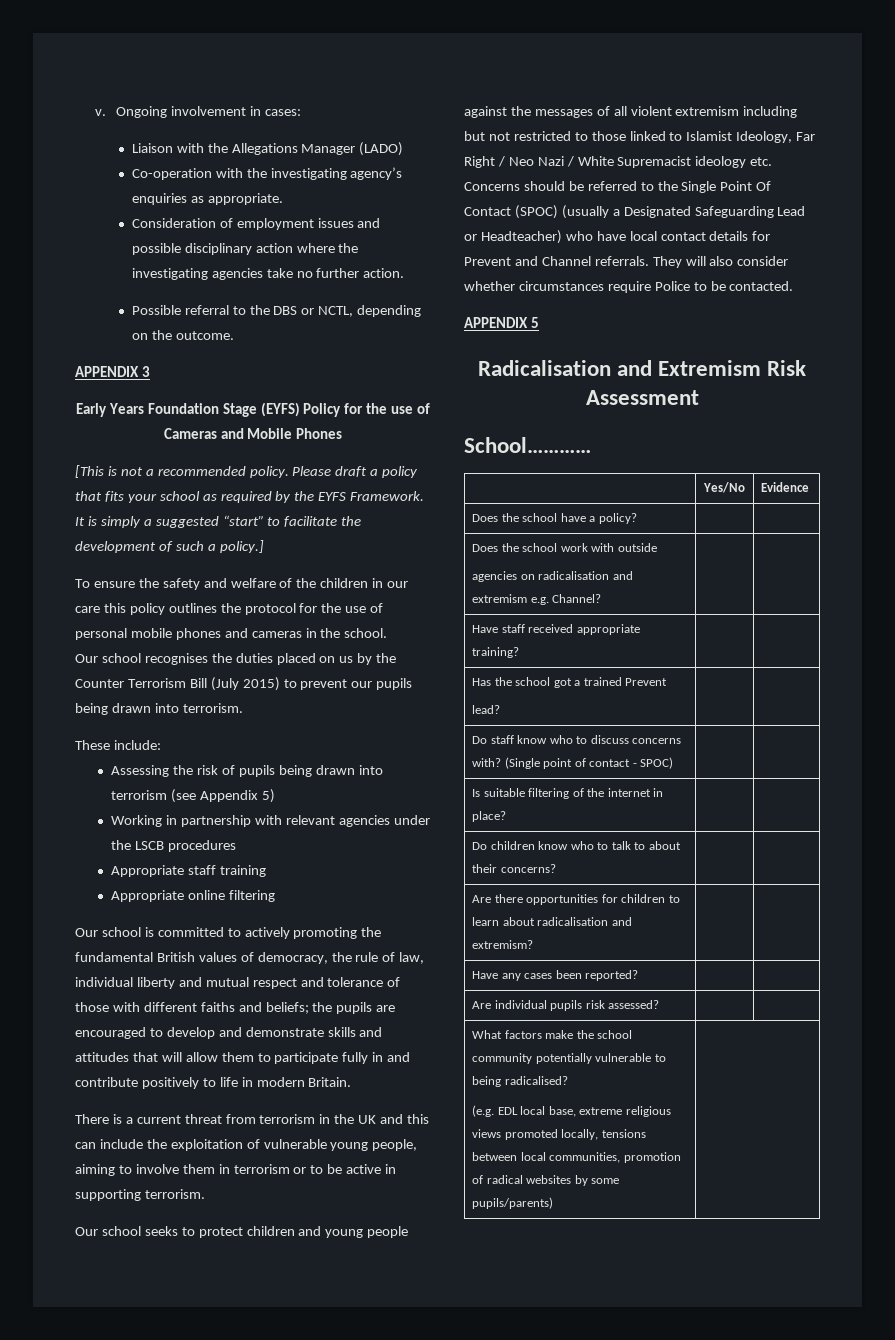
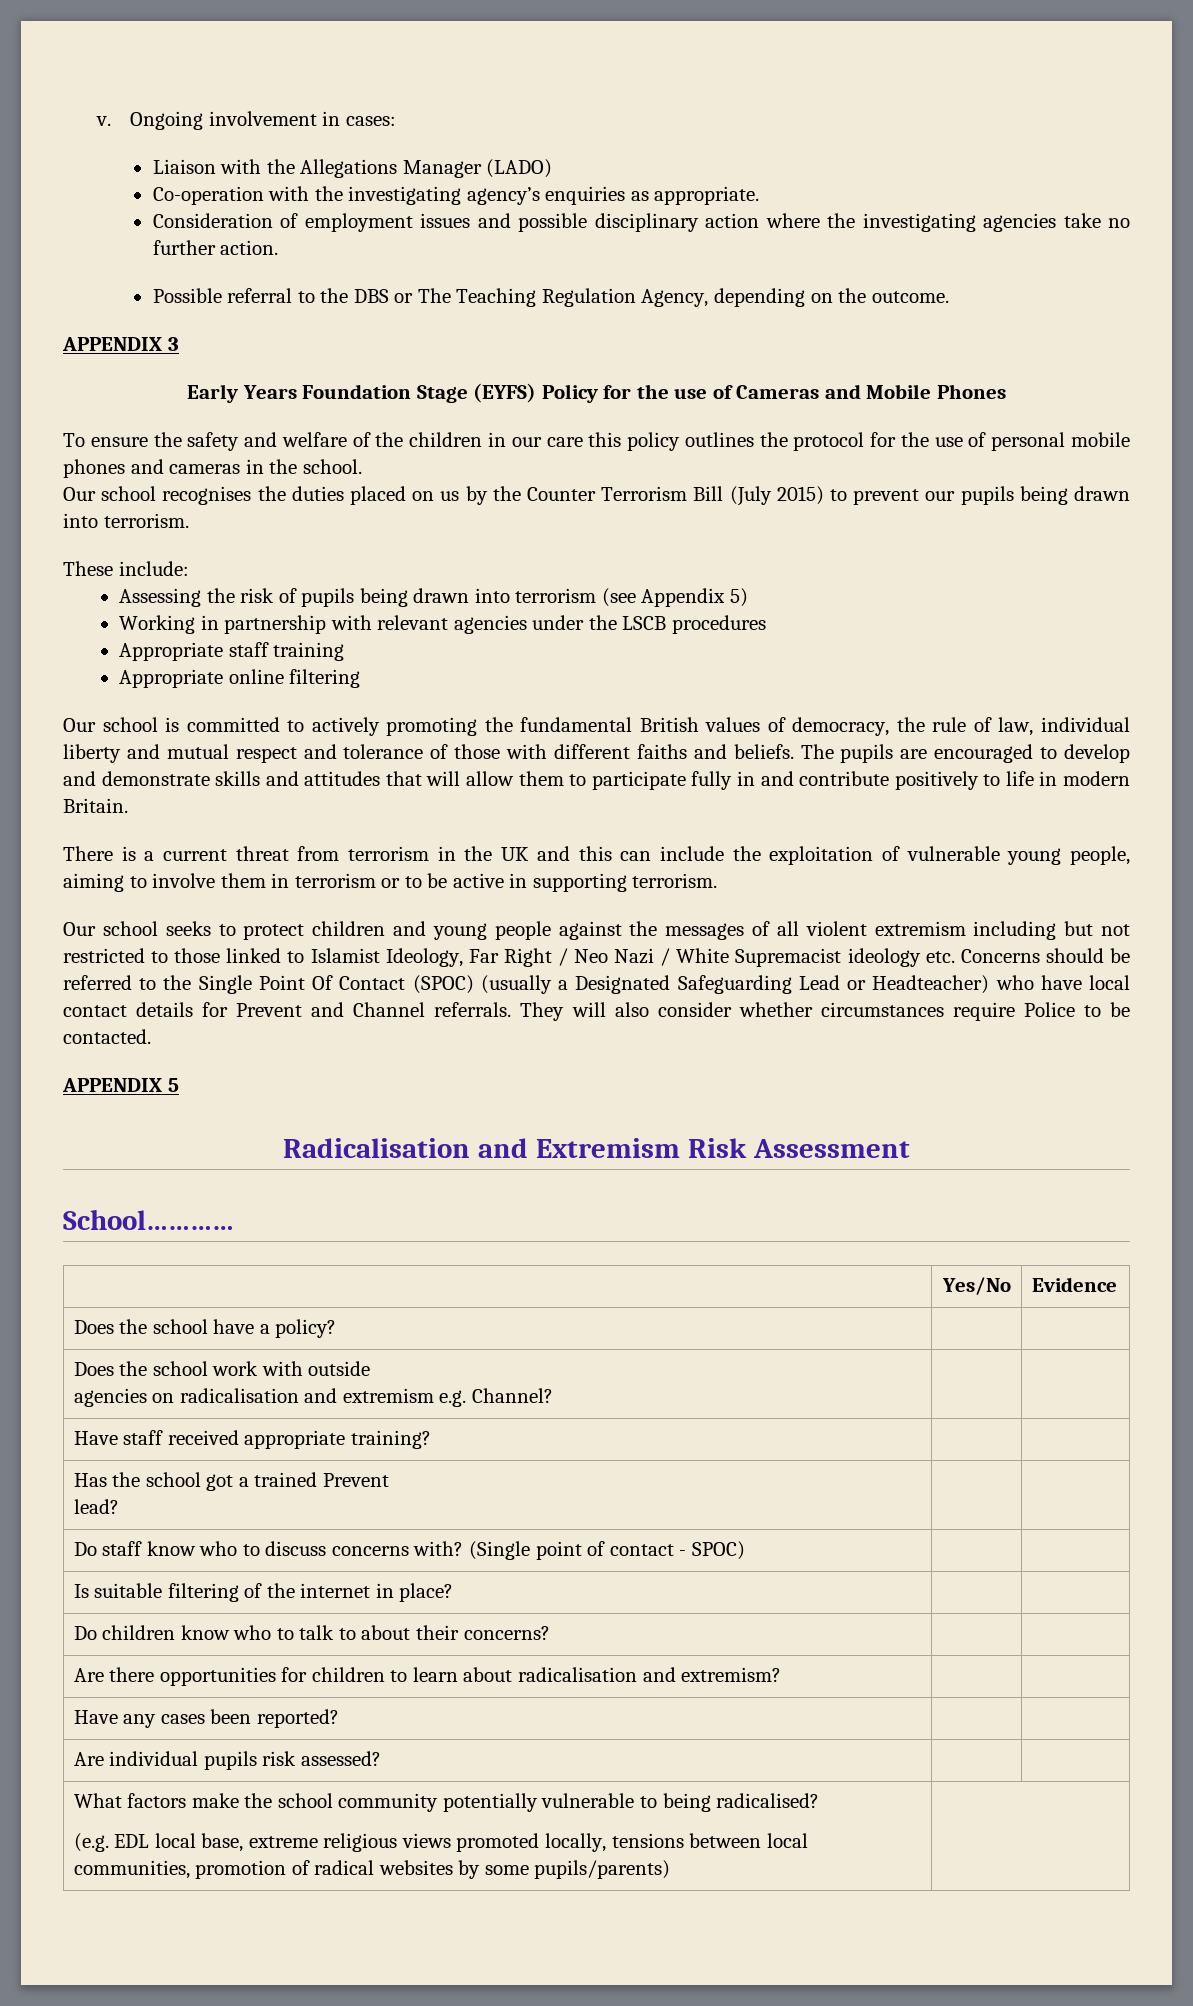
[318,306,354,317] NCTL, -> [417,288,709,307] The Teaching Regulation Agency,
[75,465,419,478] [75,491,425,503] [75,515,362,528] [75,540,264,553] // [This is not a recommended policy. Please draft a policy that fits your school as required by the EYFS Framework. It is simply a suggested “start” to facilitate the development of such a policy.] -> (1006, 391) none
[265,1002,333,1014] beliefs; the -> [733,744,834,759] beliefs. The

